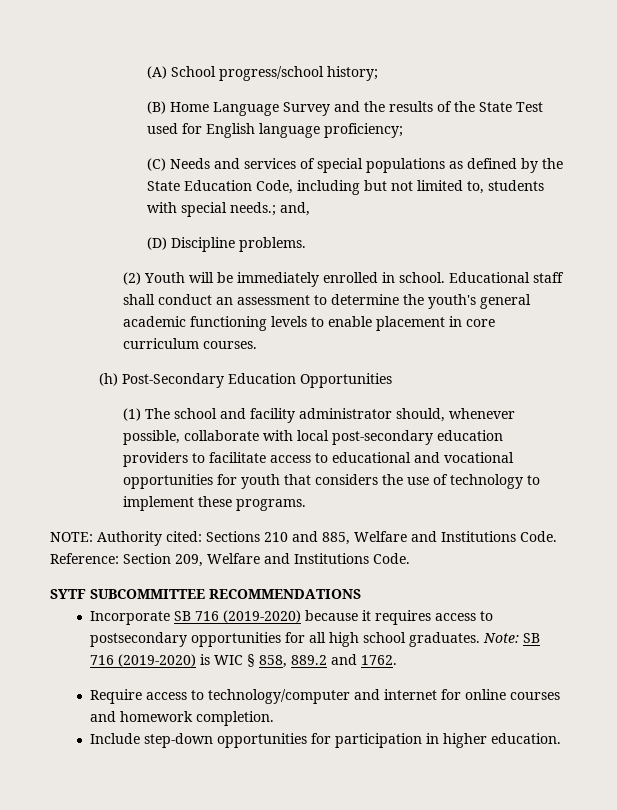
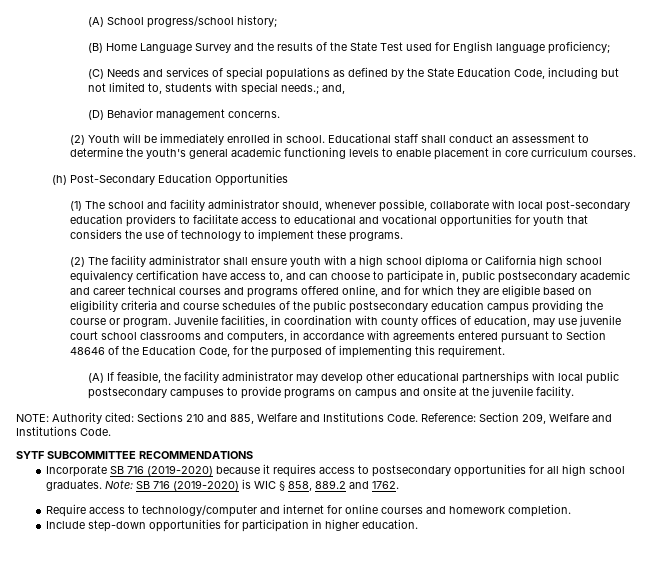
[171,237,307,252] Discipline problems. -> [106,108,280,120] Behavior management concerns.
(307, 505) none -> [69,255,602,268] [69,270,630,283] [69,285,592,298] [69,300,603,313] [69,315,621,328] [69,330,606,343] [69,345,505,358] [87,371,619,384] [87,386,574,399] // (2) The facility administrator shall ensure youth with a high school diploma or California high school equivalency certification have access to, and can choose to participate in, public postsecondary academic and career technical courses and programs offered online, and for which they are eligible based on eligibility criteria and course schedules of the public postsecondary education campus providing the course or program. Juvenile facilities, in coordination with county offices of education, may use juvenile court school classrooms and computers, in accordance with agreements entered pursuant to Section 48646 of the Education Code, for the purposed of implementing this requirement. // (A) If feasible, the facility administrator may develop other educational partnerships with local public postsecondary campuses to provide programs on campus and onsite at the juvenile facility.

